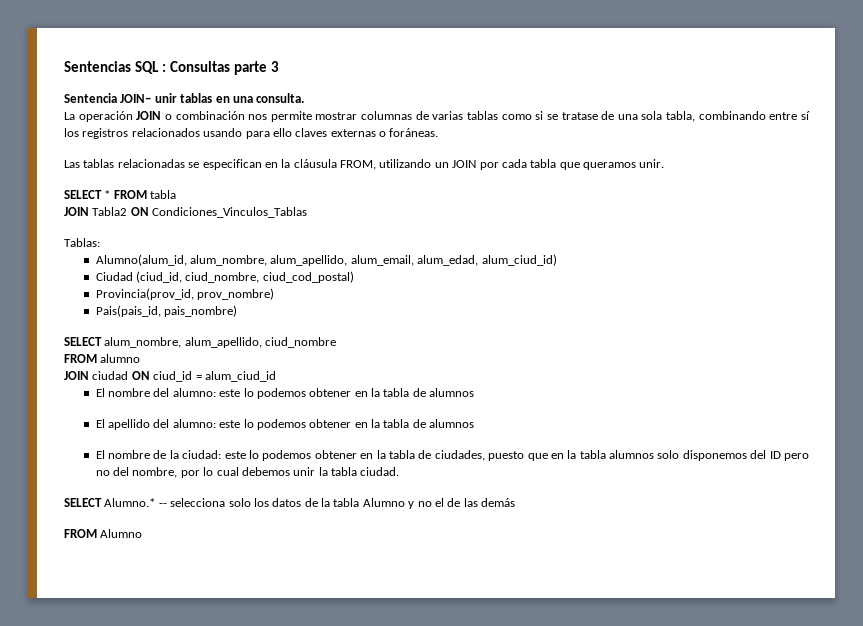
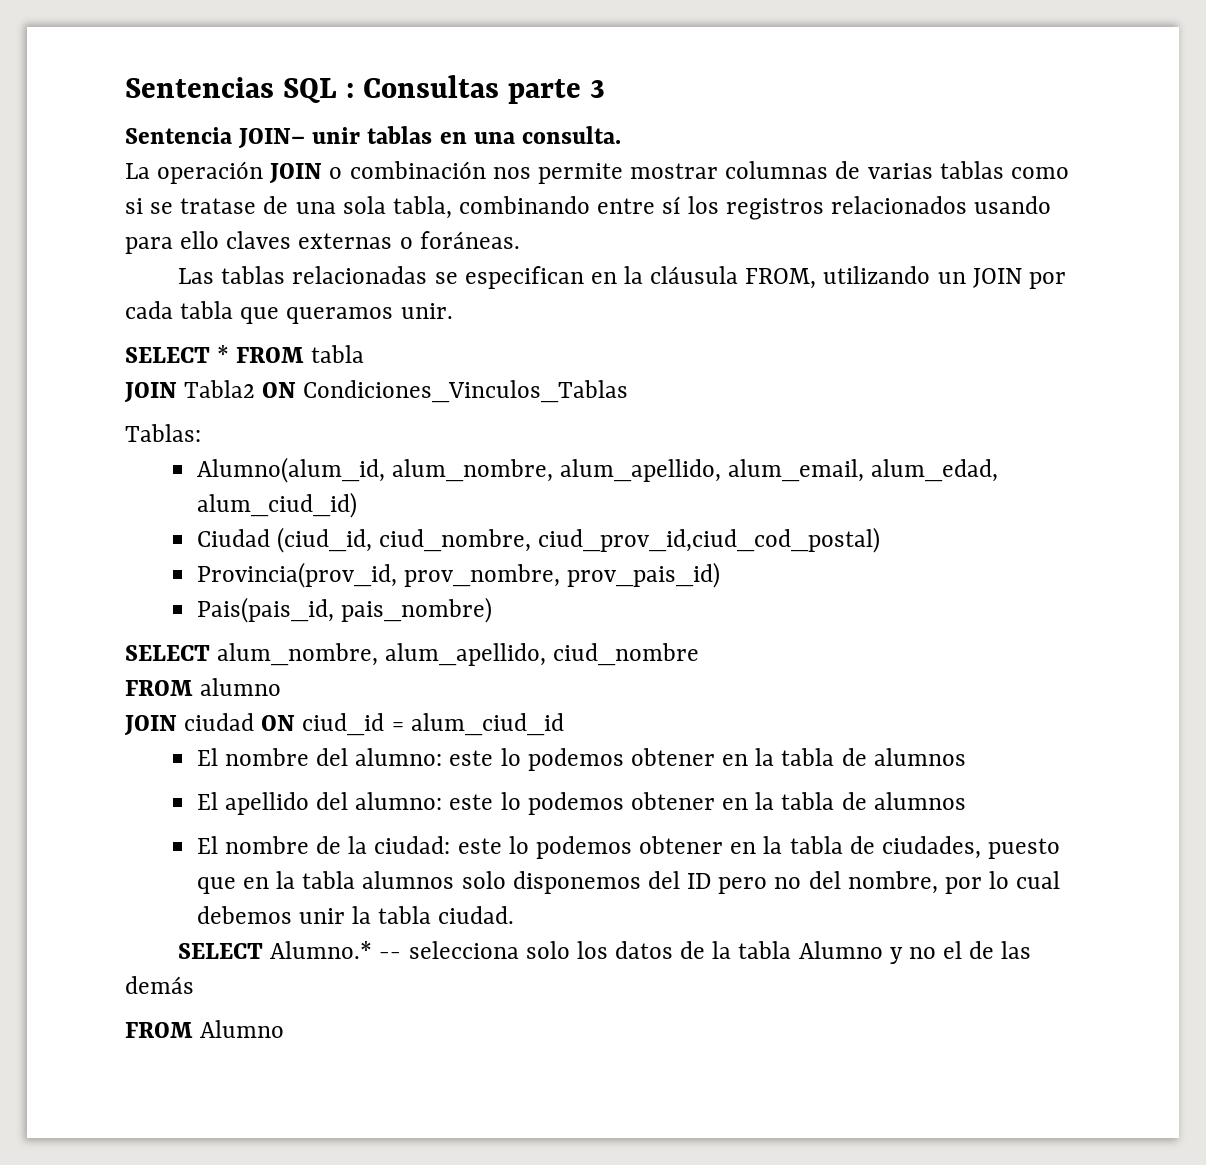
[262,271,354,283] ciud_cod_postal) -> [538,527,881,553] ciud_prov_id,ciud_cod_postal)
[197,288,275,300] prov_nombre) -> [404,562,721,588] prov_nombre, prov_pais_id)

